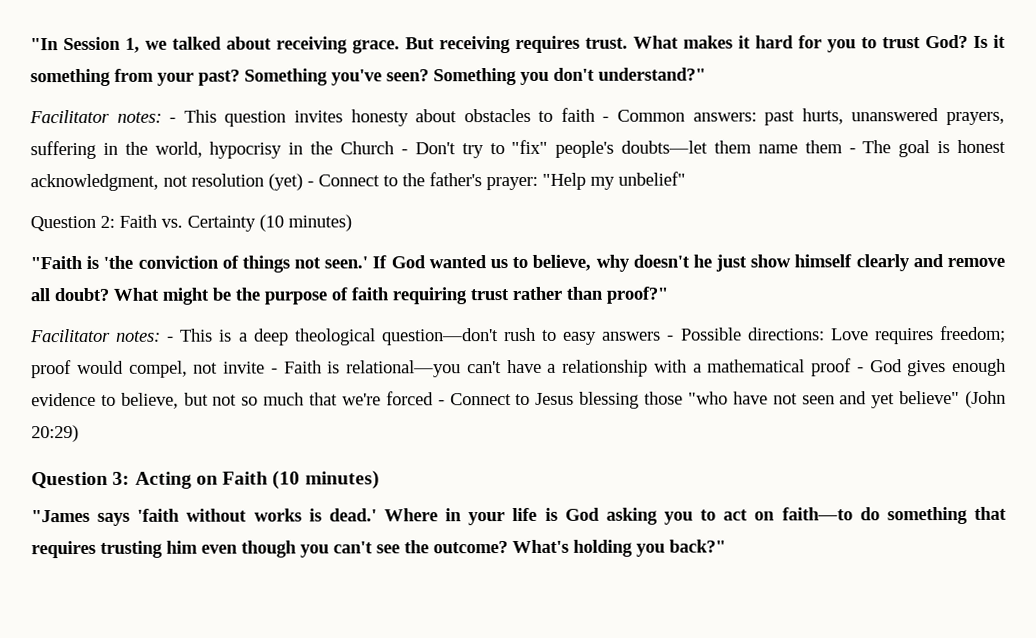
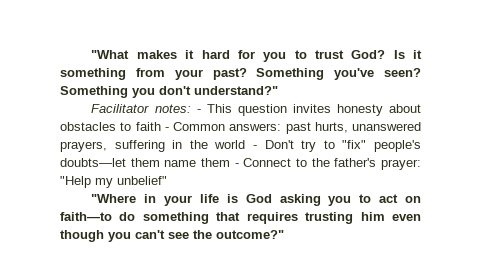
[30,35,679,54] "In Session 1, we talked about receiving grace. But receiving requires trust. What -> [91,50,130,59] "What
[154,141,395,159] world, hypocrisy in the Church -> [214,140,246,149] world
[862,139,1007,158] [30,173,314,192] The goal is honest acknowledgment, not resolution (yet) - -> (239, 165) none
[30,214,352,232] [30,254,1005,273] [30,286,668,305] [30,325,1006,346] [31,358,1006,379] [31,390,1006,409] [31,424,79,443] [31,470,380,490] [31,508,439,526] Question 2: Faith vs. Certainty (10 minutes) // "Faith is 'the conviction of things not seen.' If God wanted us to believe, why doesn't he just show himself clearly and remove all doubt? What might be the purpose of faith requiring trust rather than proof?" // Facilitator notes: - This is a deep theological question—don't rush to easy answers - Possible directions: Love requires freedom; proof would compel, not invite - Faith is relational—you can't have a relationship with a mathematical proof - God gives enough evidence to believe, but not so much that we're forced - Connect to Jesus blessing those "who have not seen and yet believe" (John 20:29) // Question 3: Acting on Faith (10 minutes) // "James says 'faith without works is dead.' Where -> [91,194,137,203] "Where
[433,539,726,557] outcome? What's holding you back?" -> [216,230,284,239] outcome?"

